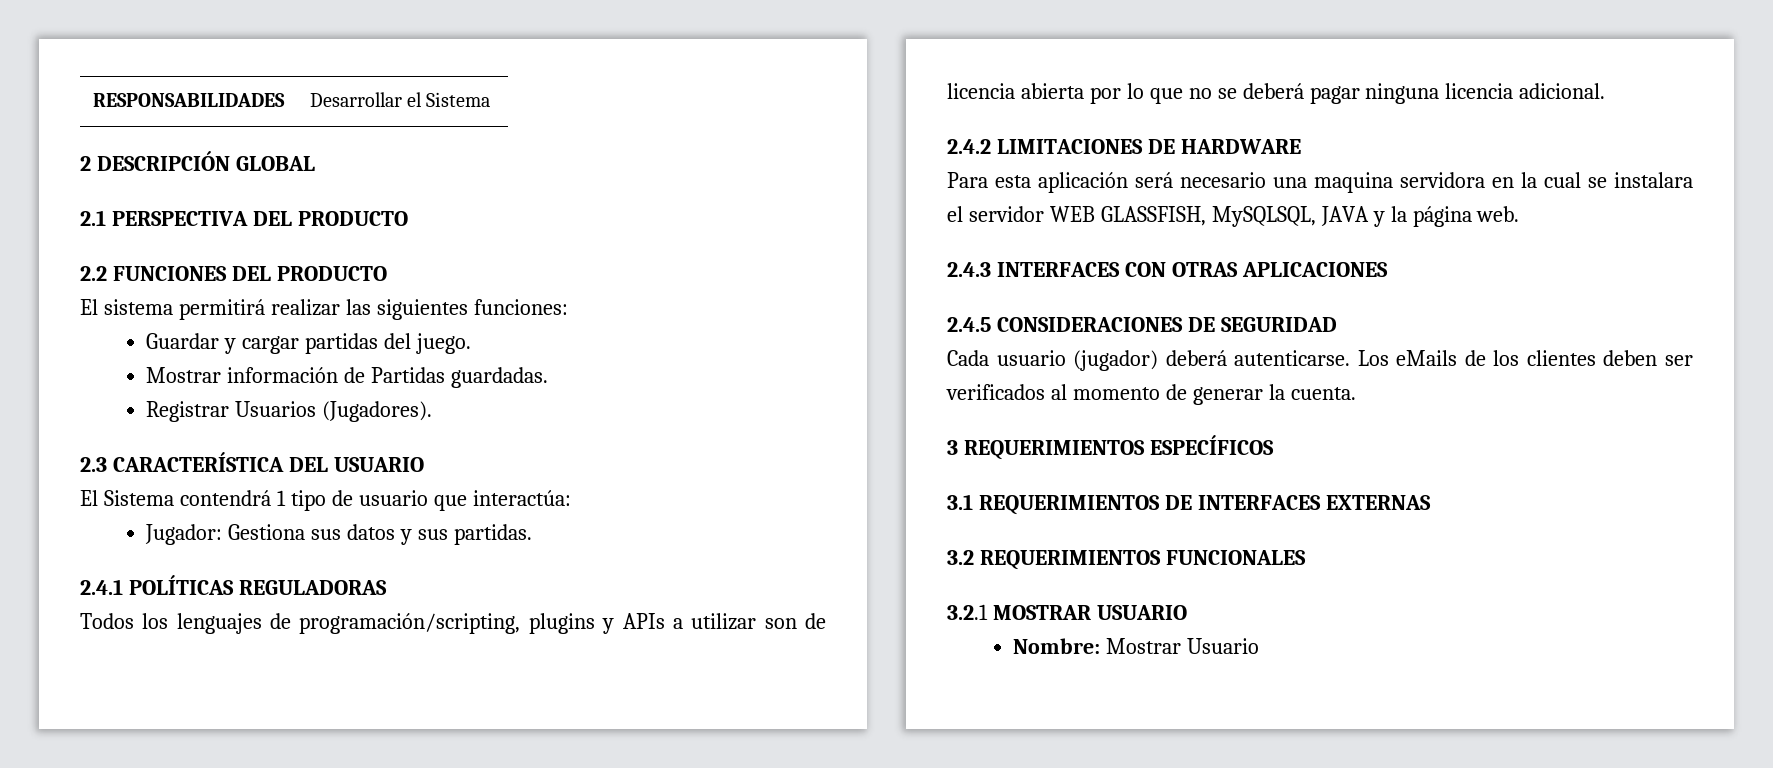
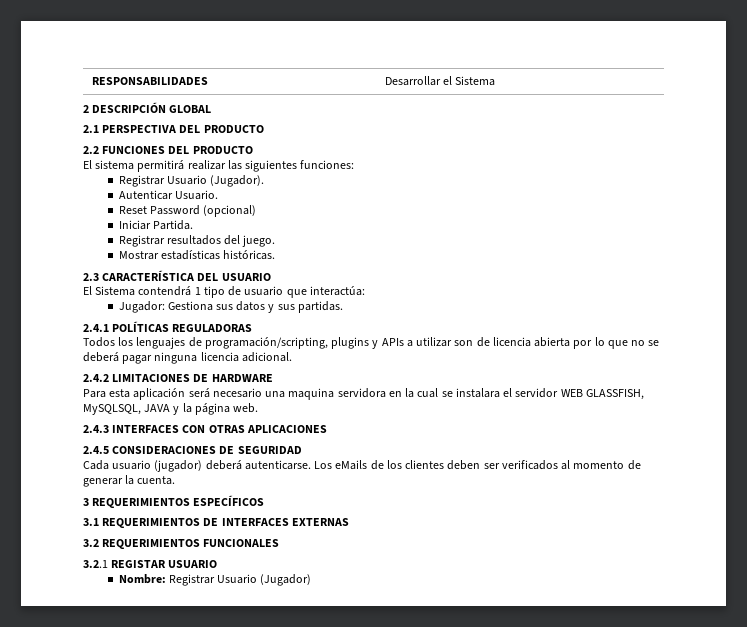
[146,333,472,354] [146,367,549,388] [146,401,433,422] Guardar y cargar partidas del juego. // Mostrar información de Partidas guardadas. // Registrar Usuarios (Jugadores). -> [118,175,264,187] [118,190,218,200] [118,205,256,217] [118,220,193,230] [118,235,276,247] [118,250,275,260] Registrar Usuario (Jugador). // Autenticar Usuario. // Reset Password (opcional) // Iniciar Partida. // Registrar resultados del juego. // Mostrar estadísticas históricas.
[992,605,1091,620] MOSTRAR -> [111,560,167,568] REGISTAR
[1106,638,1260,654] Mostrar Usuario -> [168,574,312,586] Registrar Usuario (Jugador)

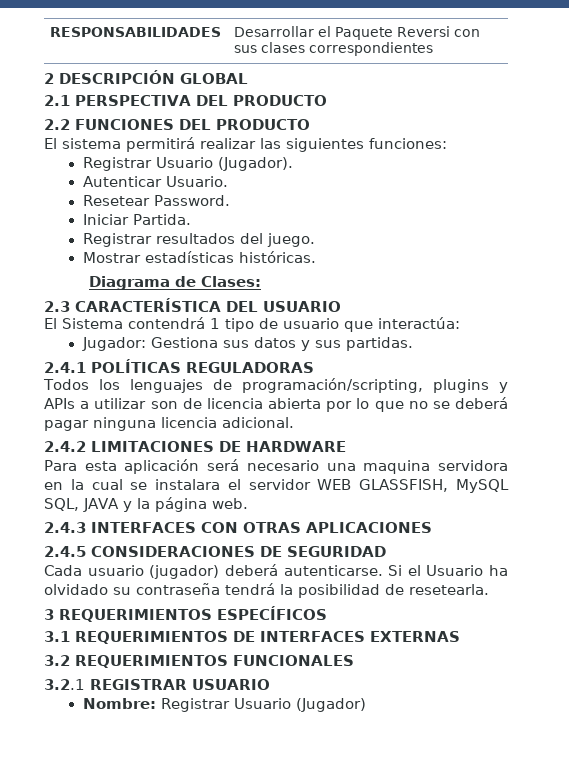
[455,76,496,86] Sistema -> [335,26,481,40] [234,42,434,56] Paquete Reversi con sus clases correspondientes
[118,205,256,217] Reset Password (opcional) -> [82,195,230,206] Resetear Password.
(275, 255) none -> [88,276,261,290] // Diagrama de Clases:
[83,404,141,415] MySQLSQL, -> [455,479,509,493] [44,498,79,511] MySQL SQL,
[314,460,641,470] [83,475,176,487] Los eMails de los clientes deben ser verificados al momento de generar la cuenta. -> [388,565,508,576] [44,583,489,598] Si el Usuario ha olvidado su contraseña tendrá la posibilidad de resetearla.
[111,560,167,568] REGISTAR -> [90,679,187,690] REGISTRAR

